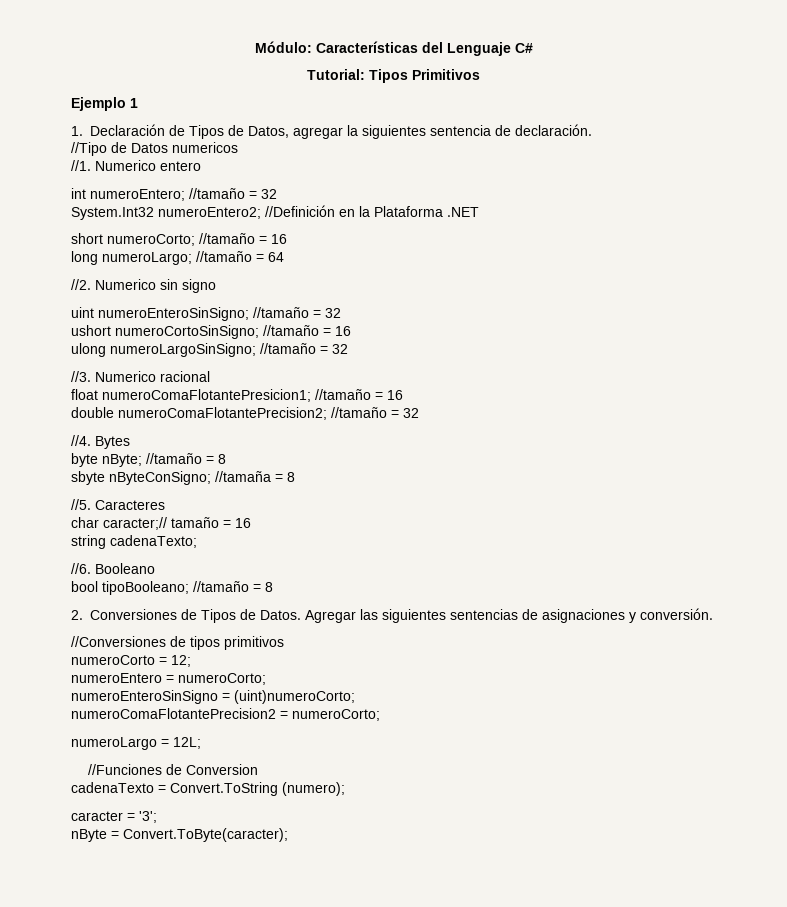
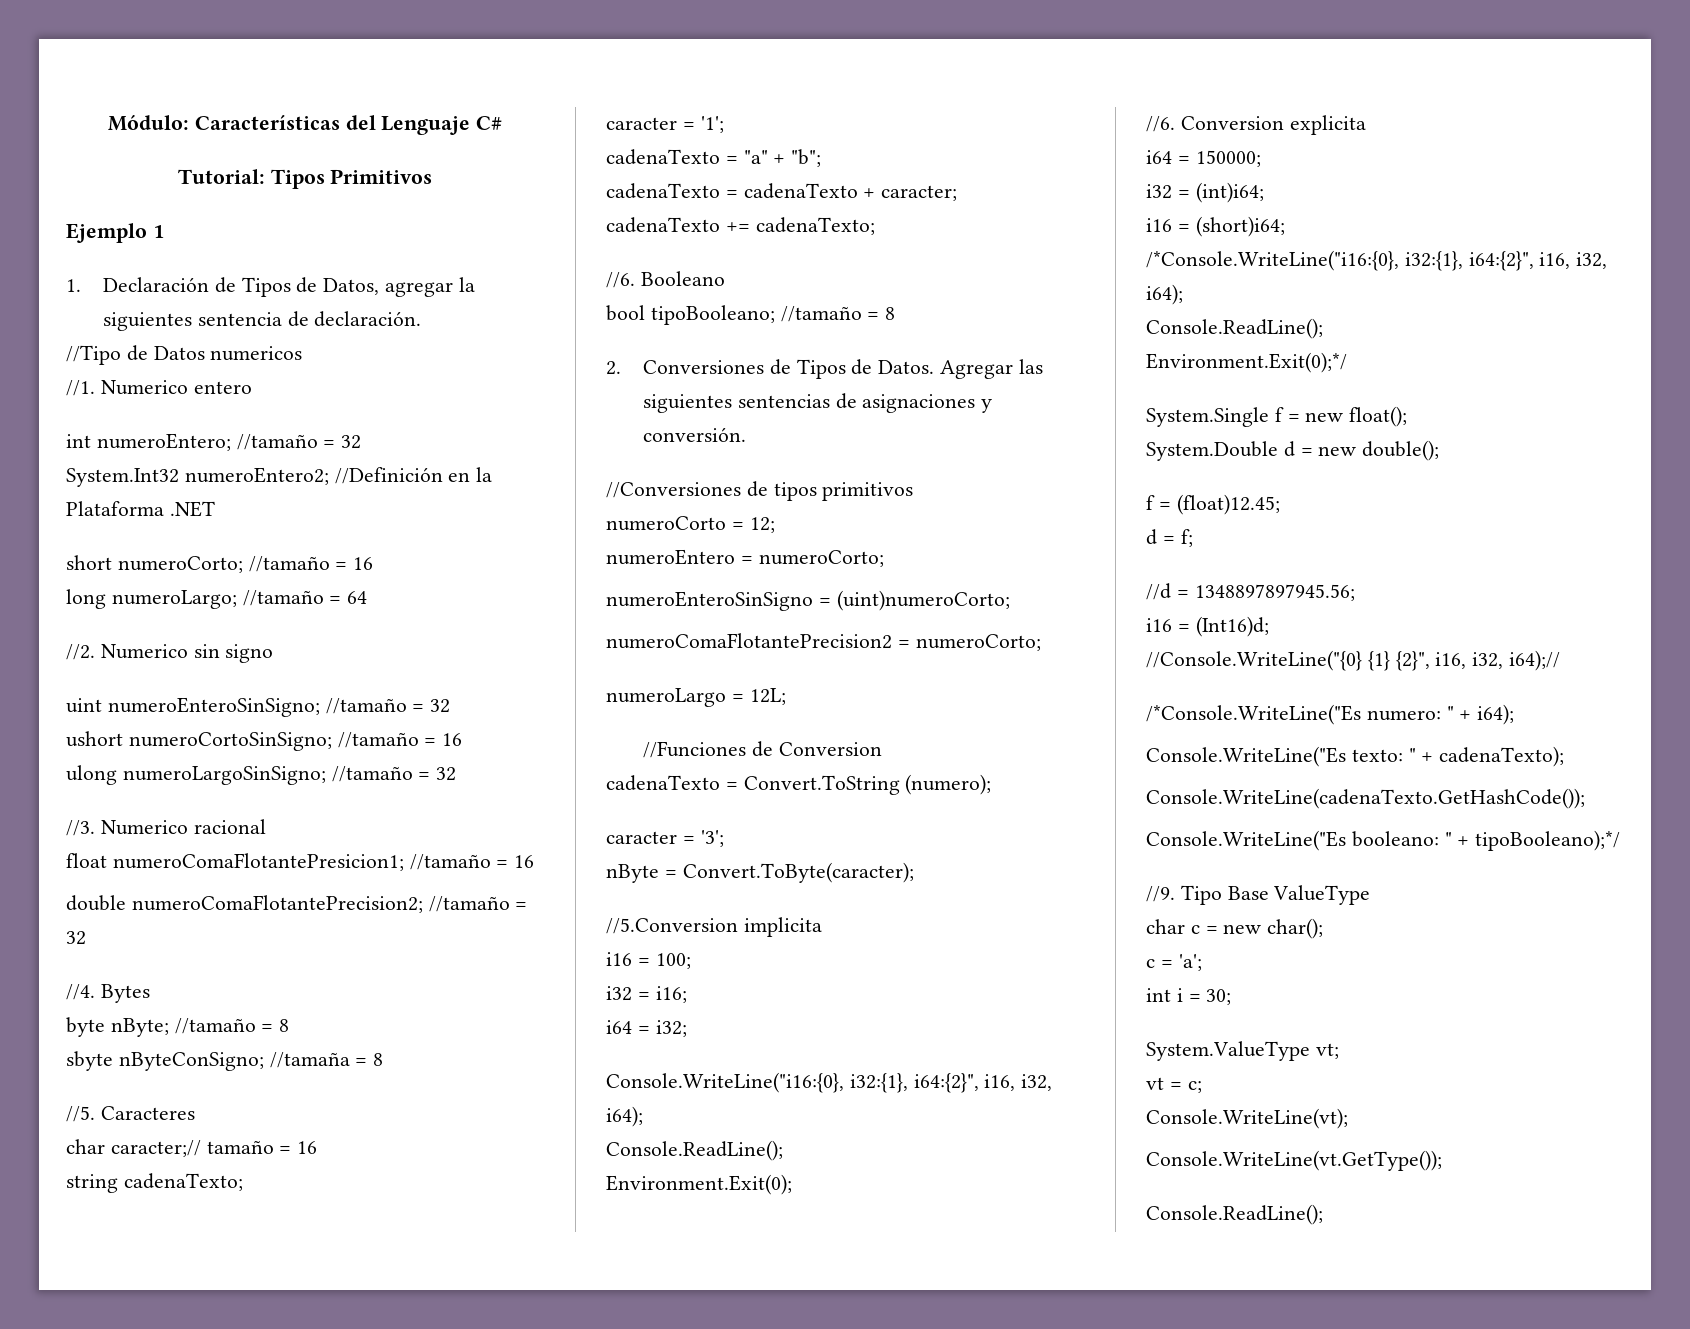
(197, 541) none -> [606,116,724,133] [606,149,822,167] [606,183,958,201] [606,217,875,235] // caracter = '1'; // cadenaTexto = "a" + "b"; // cadenaTexto = cadenaTexto + caracter; // cadenaTexto += cadenaTexto;
(288, 835) none -> [606,917,822,937] [606,952,691,969] [606,986,687,1003] [606,1020,687,1037] [606,1072,1053,1093] [606,1106,643,1127] [606,1140,783,1161] [606,1174,792,1195] [1146,115,1366,135] [1146,150,1261,167] [1146,182,1264,203] [1146,216,1285,237] [1146,250,1608,271] [1146,284,1183,305] [1146,318,1323,339] [1146,352,1347,373] [1146,406,1408,427] [1146,440,1440,461] [1146,494,1280,515] [1146,529,1193,547] [1146,583,1355,601] [1146,616,1269,637] [1146,650,1561,671] [1146,704,1515,725] [1146,746,1565,767] [1146,788,1585,809] [1146,830,1621,851] [1146,885,1371,905] [1146,918,1324,939] [1146,954,1202,971] [1146,988,1232,1005] [1146,1041,1339,1061] [1146,1077,1202,1093] [1146,1108,1348,1129] [1146,1150,1442,1171] [1146,1204,1323,1225] // //5.Conversion implicita // i16 = 100; // i32 = i16; // i64 = i32; // Console.WriteLine("i16:{0}, i32:{1}, i64:{2}", i16, i32, i64); // Console.ReadLine(); // Environment.Exit(0); // //6. Conversion explicita // i64 = 150000; // i32 = (int)i64; // i16 = (short)i64; // /*Console.WriteLine("i16:{0}, i32:{1}, i64:{2}", i16, i32, i64); // Console.ReadLine(); // Environment.Exit(0);*/ // System.Single f = new float(); // System.Double d = new double(); // f = (float)12.45; // d = f; // //d = 1348897897945.56; // i16 = (Int16)d; // //Console.WriteLine("{0} {1} {2}", i16, i32, i64);// // /*Console.WriteLine("Es numero: " + i64); // Console.WriteLine("Es texto: " + cadenaTexto); // Console.WriteLine(cadenaTexto.GetHashCode()); // Console.WriteLine("Es booleano: " + tipoBooleano);*/ // //9. Tipo Base ValueType // char c = new char(); // c = 'a'; // int i = 30; // System.ValueType vt; // vt = c; // Console.WriteLine(vt); // Console.WriteLine(vt.GetType()); // Console.ReadLine();

